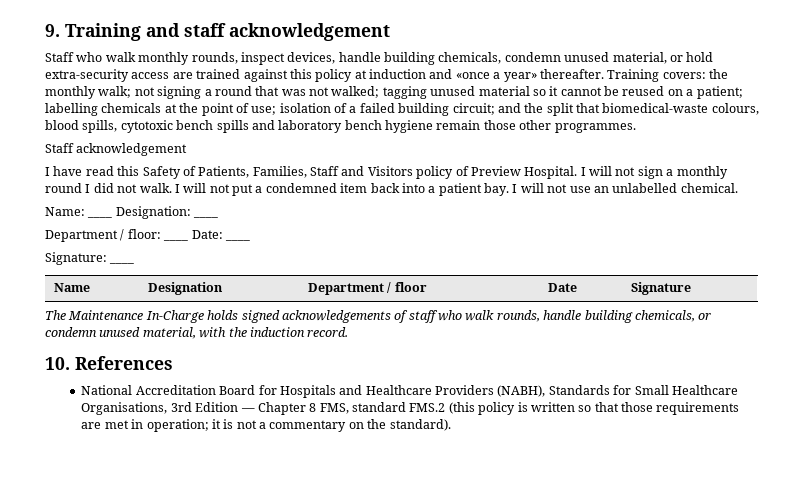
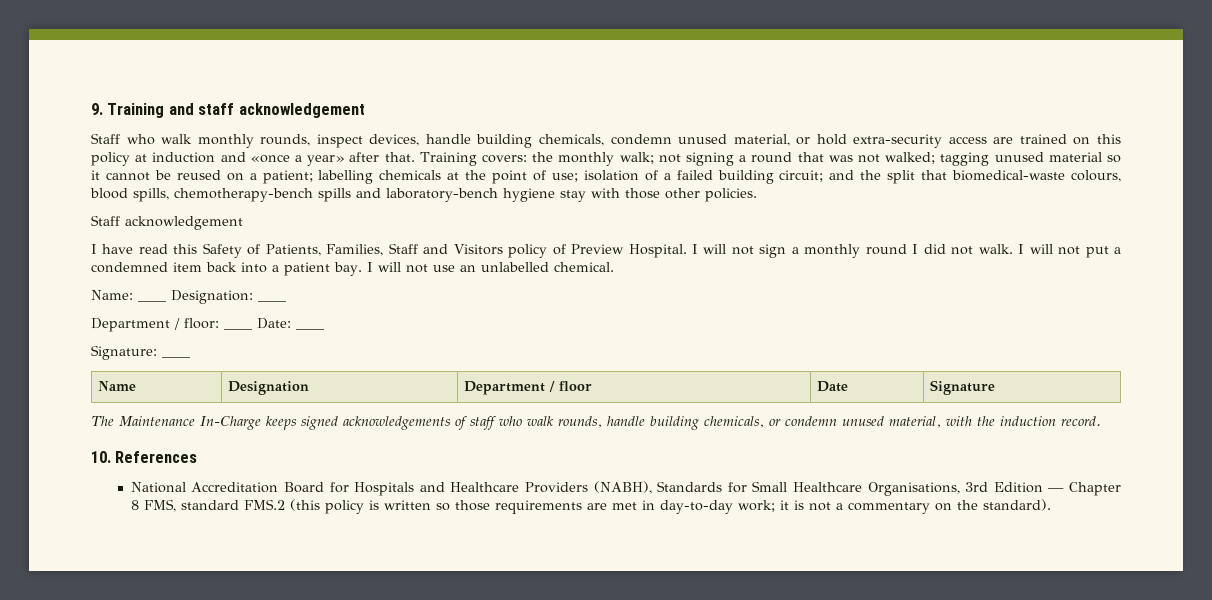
[243,69,288,82] against -> [1073,137,1091,145] on
[539,69,604,79] thereafter. -> [349,152,415,162] after that.
[120,120,481,133] cytotoxic bench spills and laboratory bench hygiene remain -> [174,188,620,202] chemotherapy-bench spills and laboratory-bench hygiene stay with
[554,123,636,133] programmes. -> [705,188,757,202] policies.
[207,310,239,320] holds -> [266,416,297,430] keeps
[594,402,619,412] that -> (450, 507) none
[146,419,209,432] operation; -> [659,500,775,514] day-to-day work;

